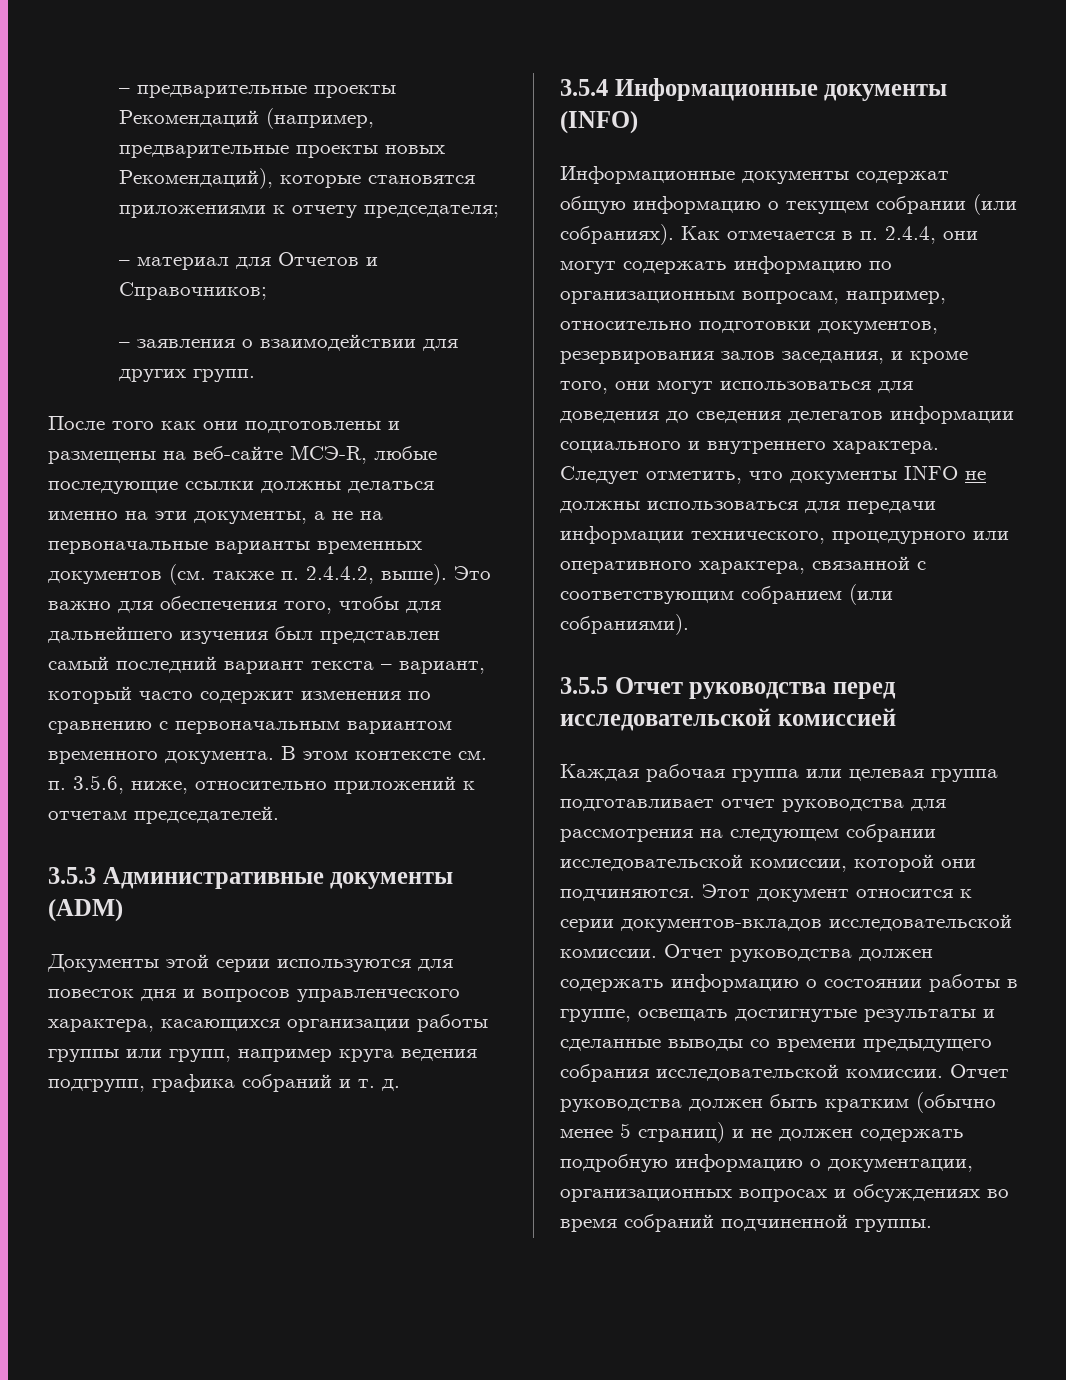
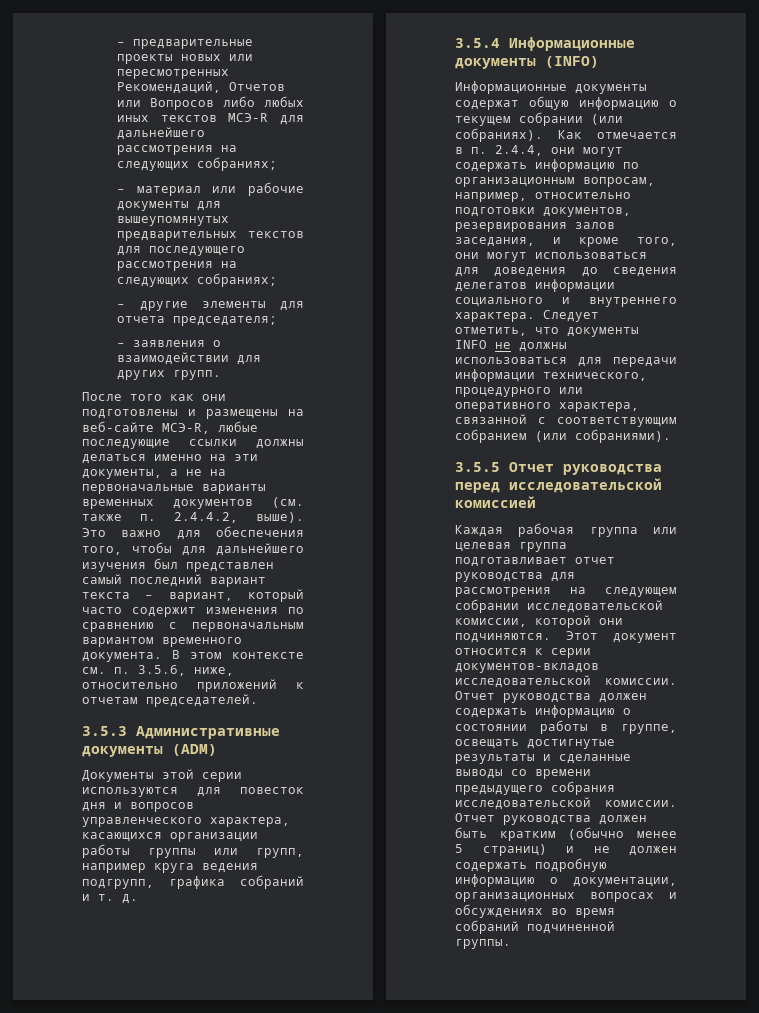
[119,108,375,129] [119,145,446,158] [119,168,476,189] [119,205,500,218] [119,252,379,270] [119,282,268,300] Рекомендаций (например, предварительные проекты новых Рекомендаций), которые становятся приложениями к отчету председателя; // – материал для Отчетов и Справочников; -> [181,54,254,61] [117,69,230,79] [117,81,286,94] [117,96,304,110] [117,113,304,125] [117,127,206,140] [117,145,238,155] [117,157,278,171] [117,182,304,196] [117,201,222,211] [117,216,230,226] [117,231,304,241] [117,246,246,256] [117,261,238,271] [117,273,278,287] [117,301,304,311] [117,316,278,326] новых или пересмотренных Рекомендаций, Отчетов или Вопросов либо любых иных текстов МСЭ-R для дальнейшего рассмотрения на следующих собраниях; // – материал или рабочие документы для вышеупомянутых предварительных текстов для последующего рассмотрения на следующих собраниях; // – другие элементы для отчета председателя;

